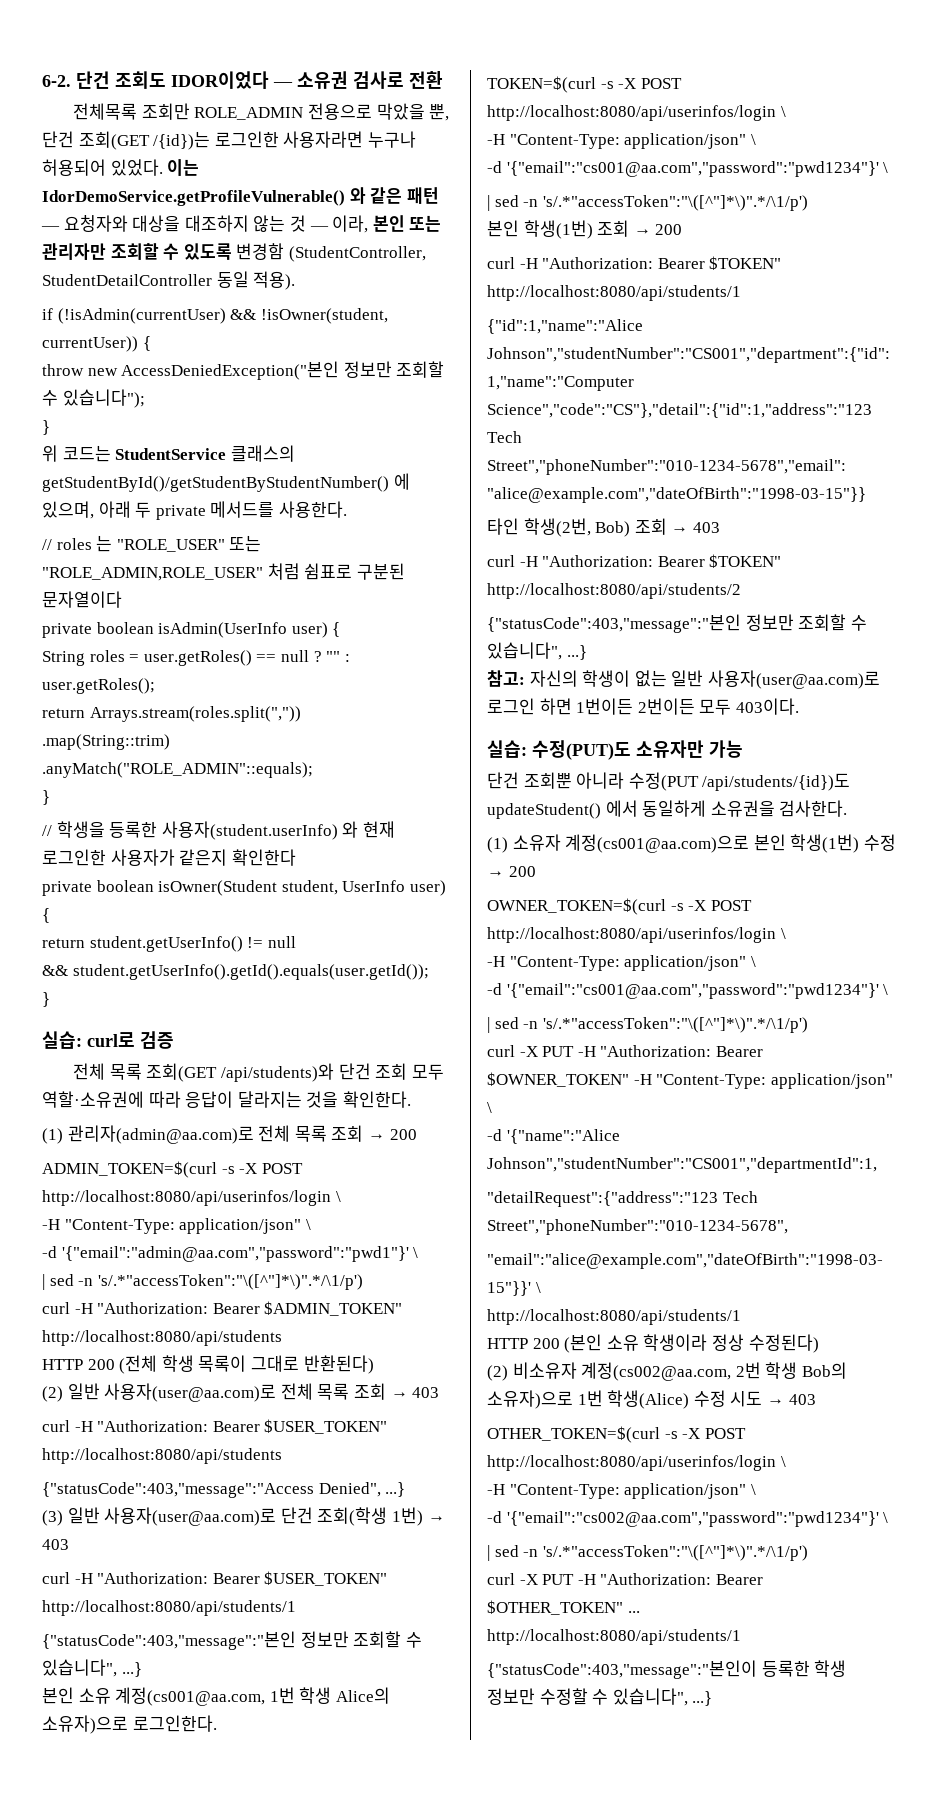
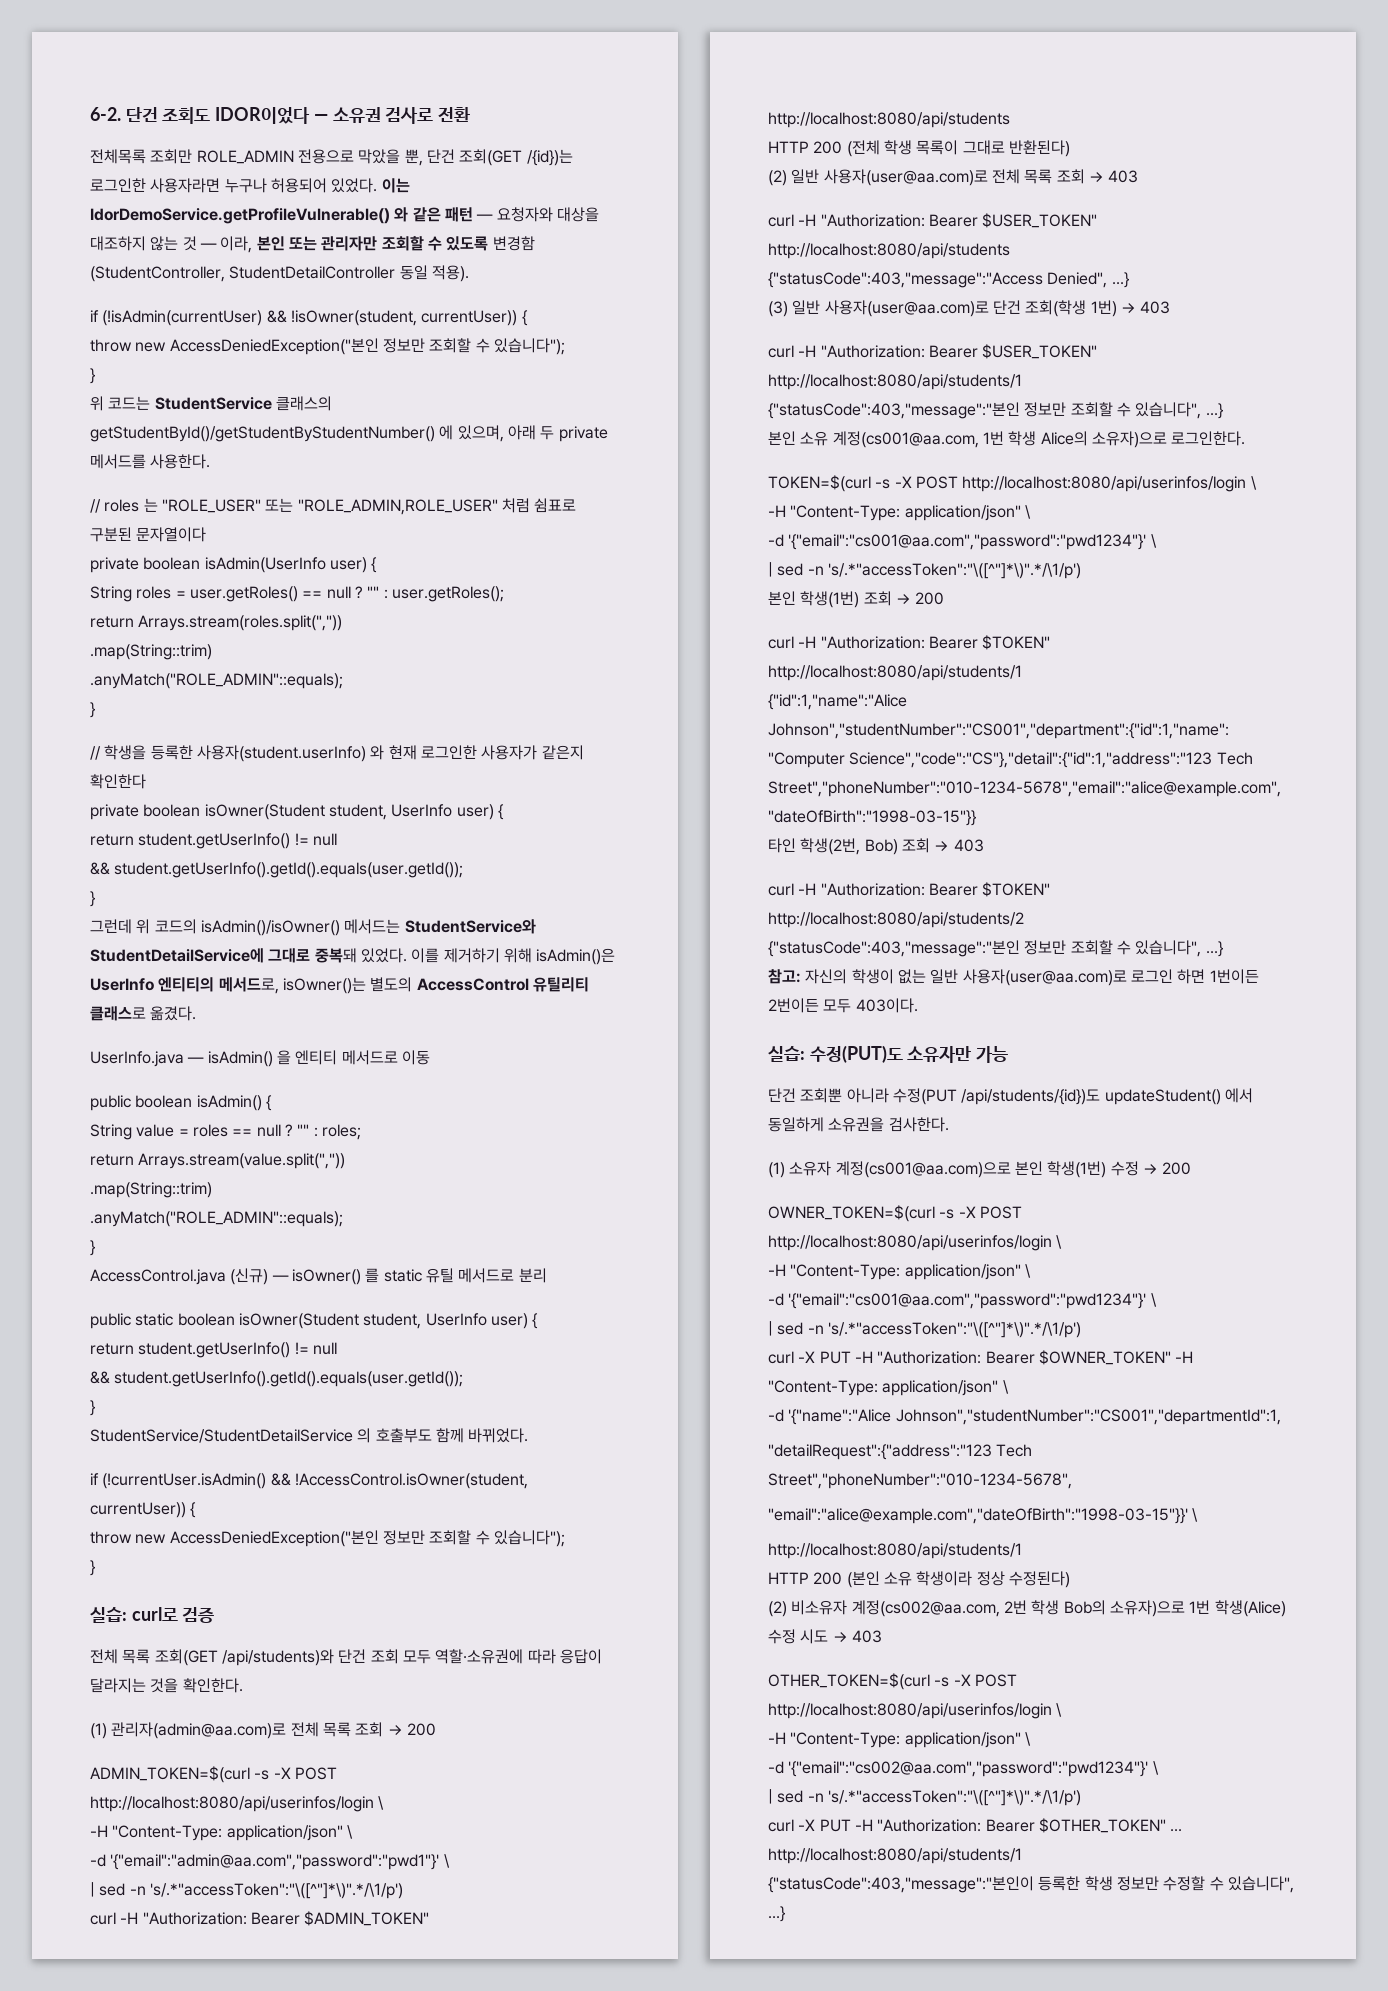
(50, 999) none -> [90,919,536,936] [90,948,616,965] [90,977,589,994] [90,1006,197,1021] [90,1050,430,1067] [90,1095,272,1111] [90,1124,361,1140] [90,1153,346,1169] [90,1182,212,1198] [90,1211,343,1227] [90,1240,95,1256] [90,1268,547,1285] [90,1313,539,1329] [90,1342,337,1358] [90,1371,464,1387] [90,1400,95,1416] [90,1428,529,1443] [90,1473,528,1489] [90,1502,197,1518] [90,1530,565,1547] [90,1560,95,1576] // 그런데 위 코드의 isAdmin()/isOwner() 메서드는 StudentService와 StudentDetailService에 그대로 중복돼 있었다. 이를 제거하기 위해 isAdmin()은 UserInfo 엔티티의 메서드로, isOwner()는 별도의 AccessControl 유틸리티 클래스로 옮겼다. // UserInfo.java — isAdmin() 을 엔티티 메서드로 이동 // public boolean isAdmin() { // String value = roles == null ? "" : roles; // return Arrays.stream(value.split(",")) // .map(String::trim) // .anyMatch("ROLE_ADMIN"::equals); // } // AccessControl.java (신규) — isOwner() 를 static 유틸 메서드로 분리 // public static boolean isOwner(Student student, UserInfo user) { // return student.getUserInfo() != null // && student.getUserInfo().getId().equals(user.getId()); // } // StudentService/StudentDetailService 의 호출부도 함께 바뀌었다. // if (!currentUser.isAdmin() && !AccessControl.isOwner(student, currentUser)) { // throw new AccessDeniedException("본인 정보만 조회할 수 있습니다"); // }

